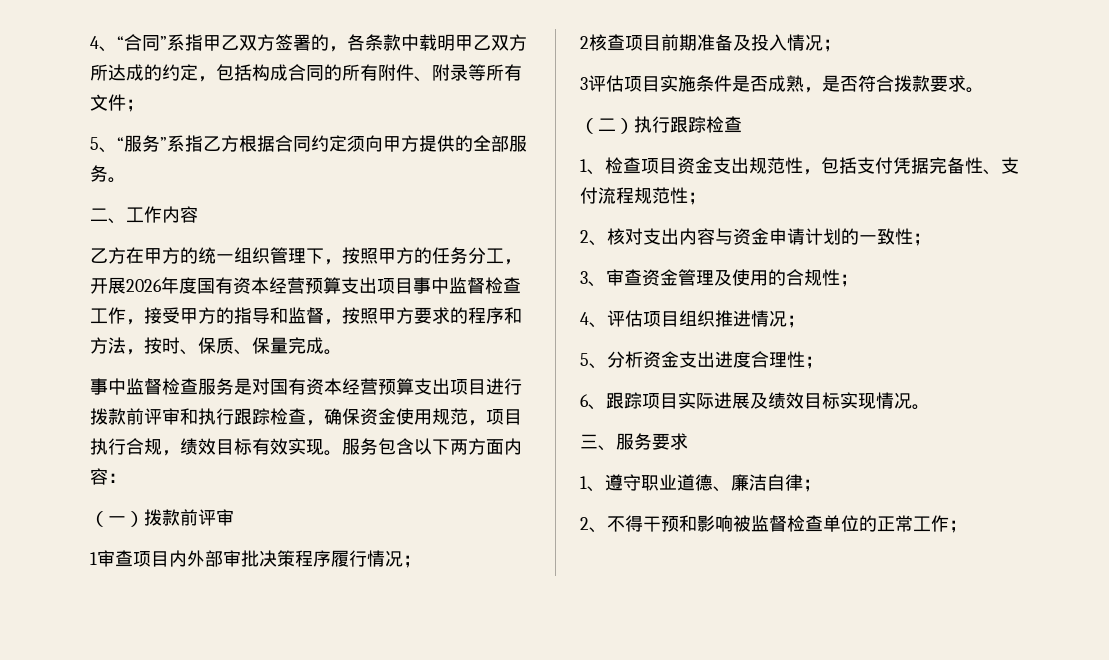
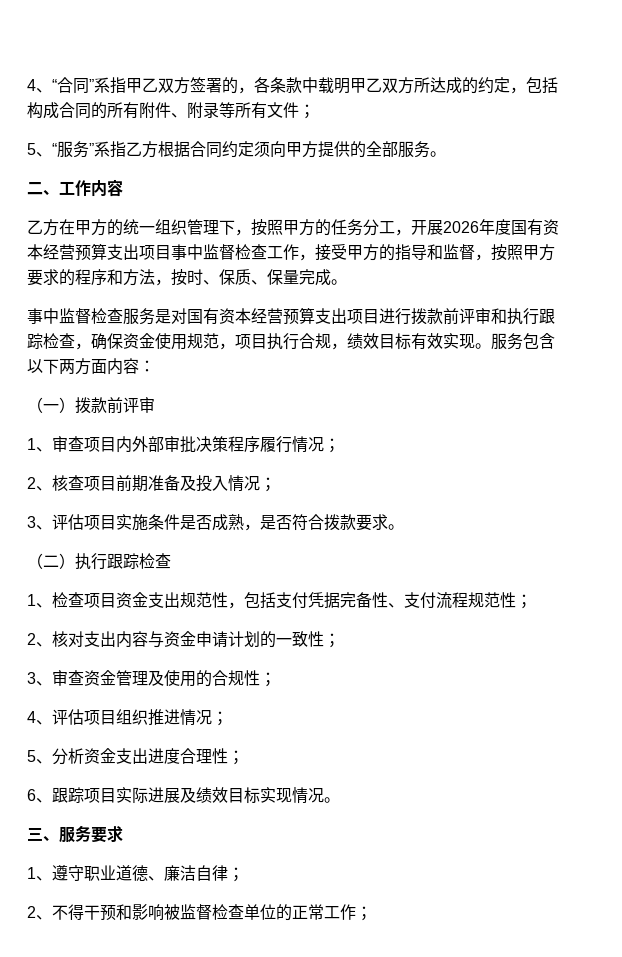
(97, 558) none -> [36,447,52,452] 、
(589, 42) none -> [36,486,52,491] 、
(588, 83) none -> [36,525,52,530] 、

